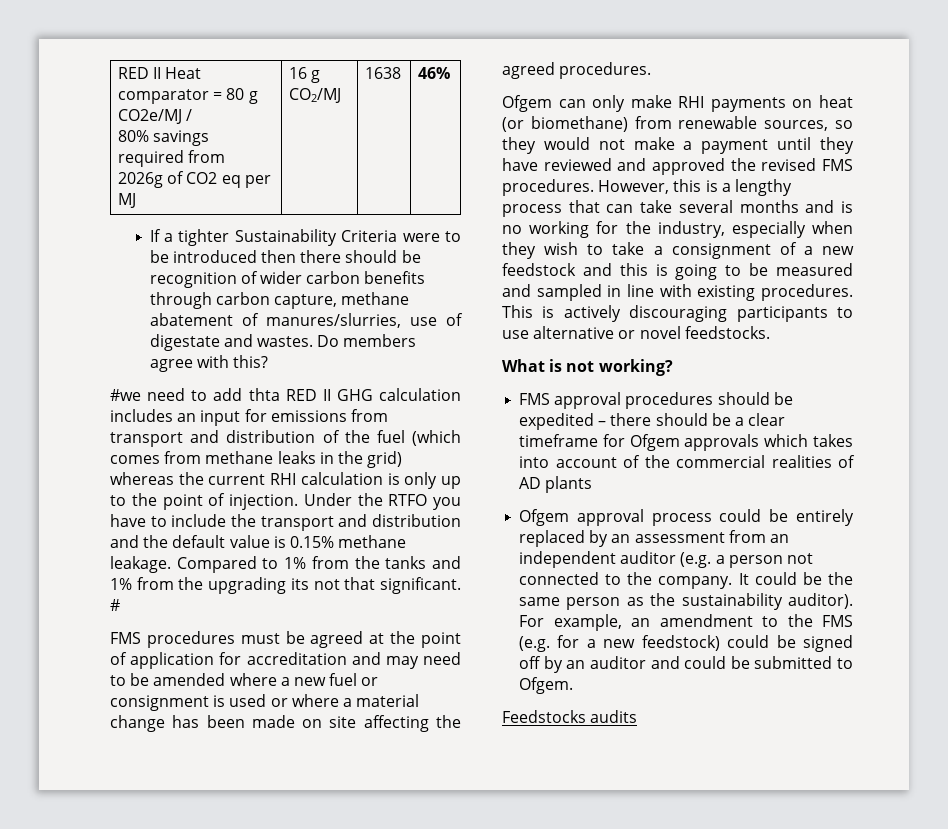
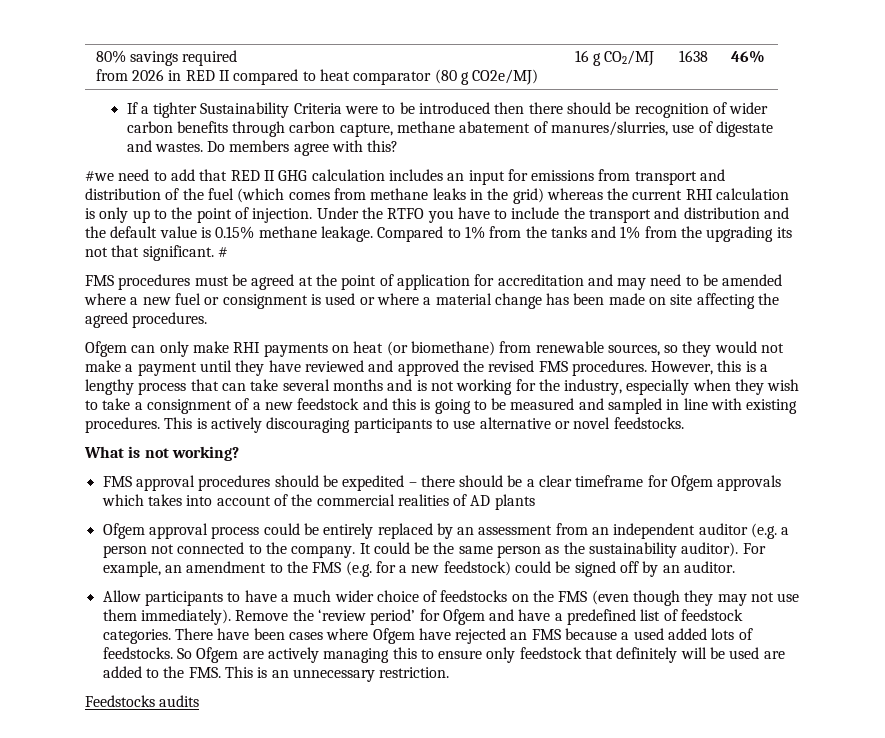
[118,67,202,79] [118,88,258,104] [118,109,193,124] [118,130,210,146] [118,150,226,167] [118,171,271,188] [118,193,137,208] RED II Heat comparator = 80 g CO2e/MJ / // 80% savings required from 2026g of CO2 eq per MJ -> [95,50,238,66] [95,69,539,85] 80% savings required // from 2026 in RED II compared to heat comparator (80 g CO2e/MJ)
[248,388,280,401] thta -> [199,169,228,181] that
[502,225,522,234] no -> [430,381,454,391] not
[589,656,853,669] [519,677,574,694] auditor and could be submitted to Ofgem. -> [684,561,736,573] [102,590,800,606] [102,609,744,625] [102,628,753,644] [102,647,785,663] [102,666,450,682] auditor. // Allow participants to have a much wider choice of feedstocks on the FMS (even though they may not use them immediately). Remove the ‘review period’ for Ofgem and have a predefined list of feedstock categories. There have been cases where Ofgem have rejected an FMS because a used added lots of feedstocks. So Ofgem are actively managing this to ensure only feedstock that definitely will be used are added to the FMS. This is an unnecessary restriction.

